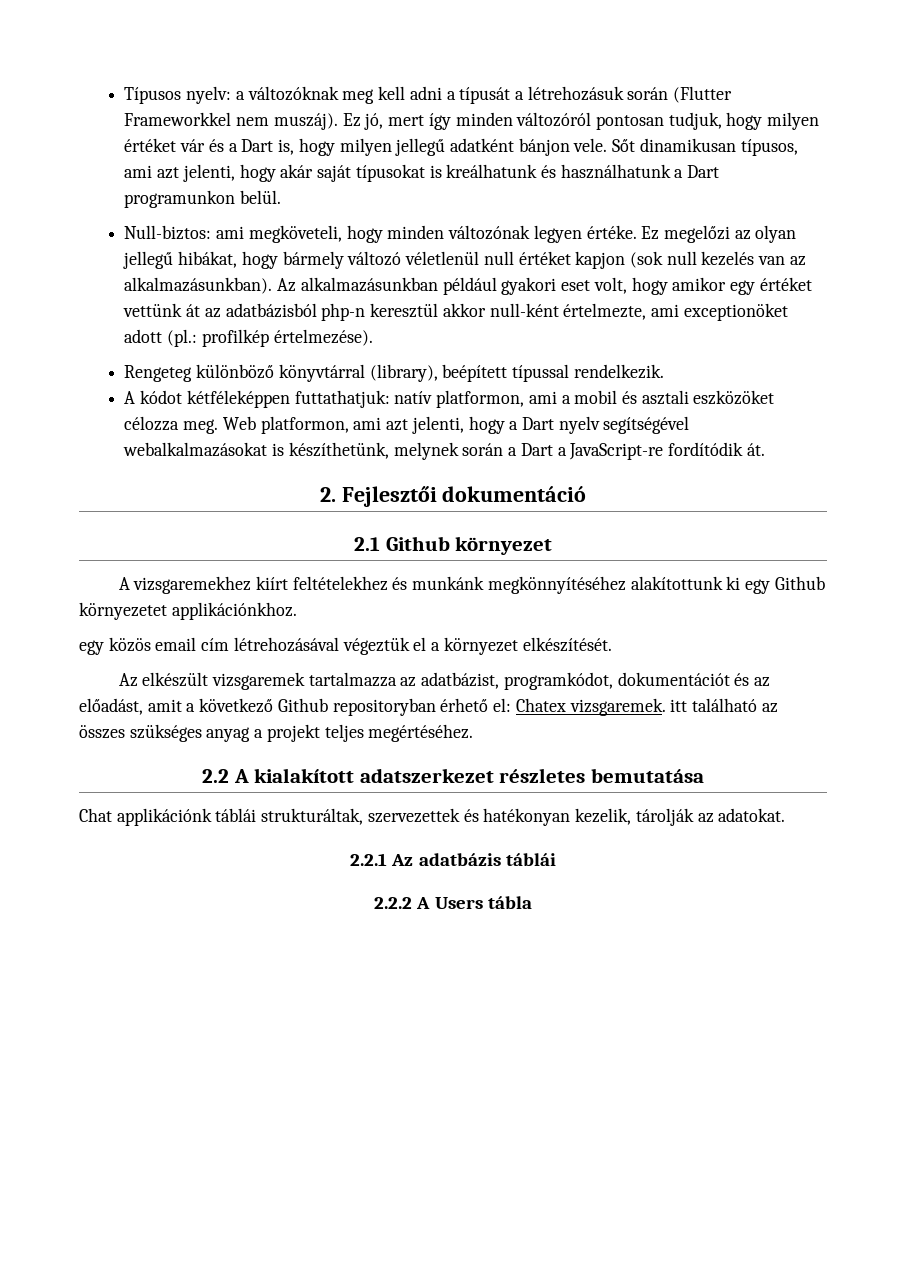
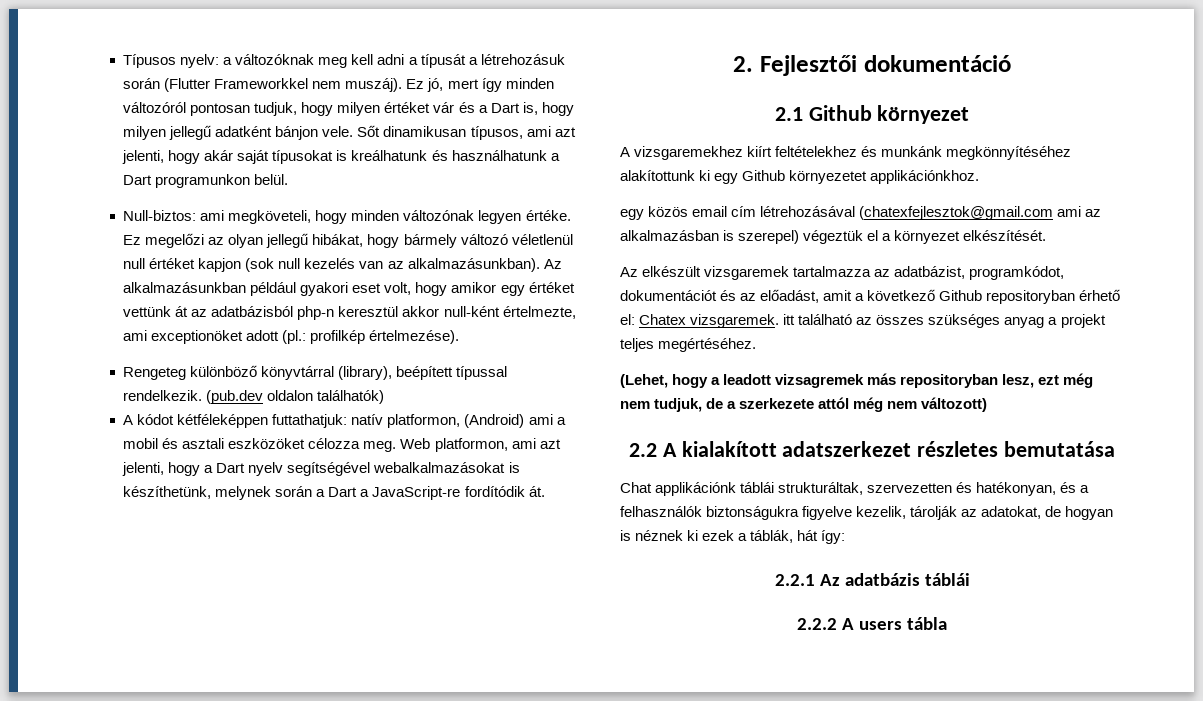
(664, 371) none -> [206,390,385,404] (pub.dev oldalon találhatók)
(525, 399) none -> [464,414,525,428] (Android)
(339, 644) none -> [859,206,1102,220] [620,230,800,244] (chatexfejlesztok@gmail.com ami az alkalmazásban is szerepel)
(474, 733) none -> [620,373,1094,388] [620,397,988,412] // (Lehet, hogy a leadott vizsagremek más repositoryban lesz, ezt még nem tudjuk, de a szerkezete attól még nem változott)
[367,808,786,826] szervezettek és hatékonyan kezelik, tárolják az adatokat. -> [867,482,1090,496] [620,506,1114,520] [620,530,846,544] szervezetten és hatékonyan, és a felhasználók biztonságukra figyelve kezelik, tárolják az adatokat, de hogyan is néznek ki ezek a táblák, hát így:
[434,897,483,909] Users -> [858,621,902,630] users

